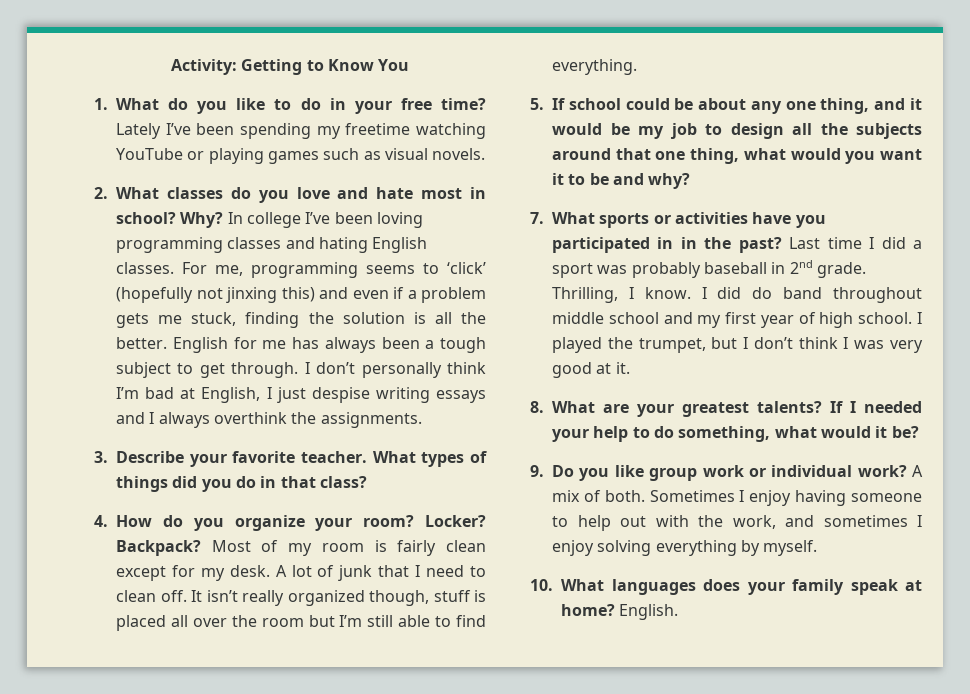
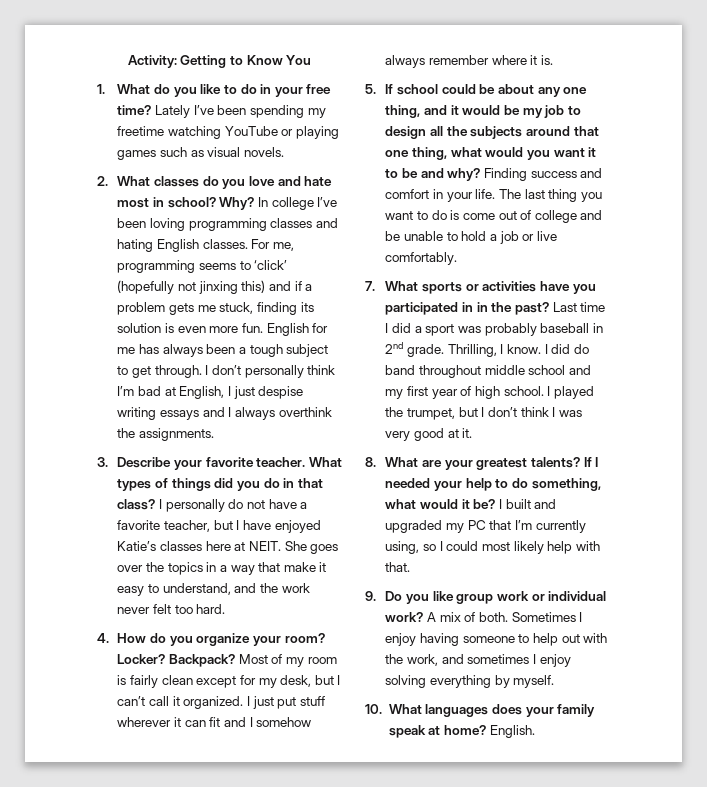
[352,290,389,299] even -> (291, 286) none
[308,312,334,324] the -> [300,302,314,312] its
[434,312,486,324] [116,337,167,349] all the better. -> [177,323,263,333] even more fun.
(367, 482) none -> [158,499,308,512] [117,520,321,533] [117,541,339,554] [117,562,327,575] [117,583,310,596] [117,604,226,614] I personally do not have a favorite teacher, but I have enjoyed Katie’s classes here at NEIT. She goes over the topics in a way that make it easy to understand, and the work never felt too hard.
[229,565,487,581] [116,590,486,606] [116,615,486,631] [552,59,637,75] desk. A lot of junk that I need to clean off. It isn’t really organized though, stuff is placed all over the room but I’m still able to find everything. -> [280,675,341,687] [117,696,325,709] [117,717,312,727] [385,55,553,68] desk, but I can’t call it organized. I just put stuff wherever it can fit and I somehow always remember where it is.
(691, 181) none -> [483,168,603,181] [385,189,602,202] [385,210,603,223] [385,231,557,244] [385,252,458,265] Finding success and comfort in your life. The last thing you want to do is come out of college and be unable to hold a job or live comfortably.
(919, 432) none -> [498,499,557,509] [385,520,586,533] [385,541,600,554] [385,562,411,572] I built and upgraded my PC that I’m currently using, so I could most likely help with that.

